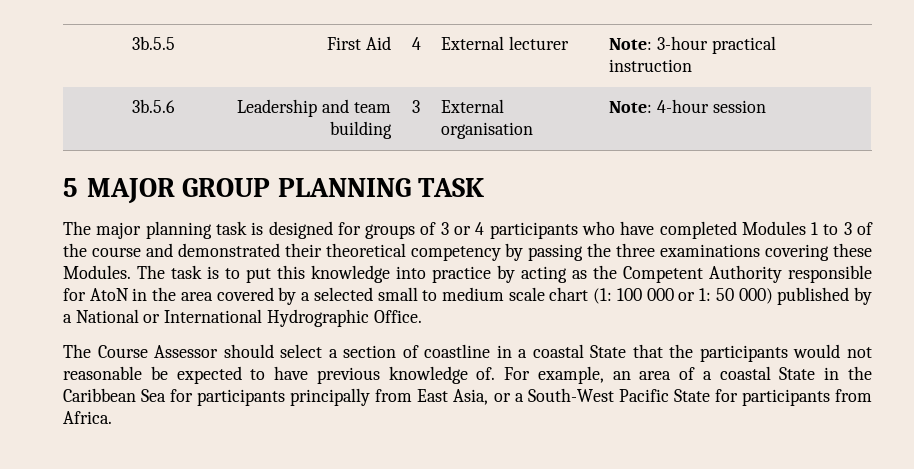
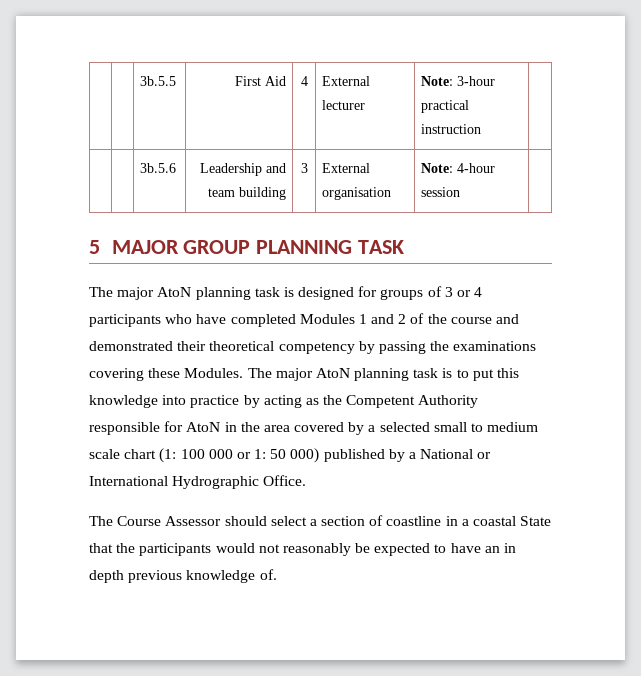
(142, 230) none -> [157,287,192,297] AtoN
[823,222,852,235] to 3 -> [371,314,407,324] and 2
[616,243,656,257] three -> (450, 346) none
(165, 272) none -> [275,368,410,381] major AtoN planning
[63,366,142,380] reasonable -> [282,543,351,556] reasonably
[316,366,872,384] [63,388,873,406] [63,411,112,424] previous knowledge of. For example, an area of a coastal State in the Caribbean Sea for participants principally from East Asia, or a South-West Pacific State for participants from Africa. -> [484,543,517,553] [89,569,277,583] an in depth previous knowledge of.

